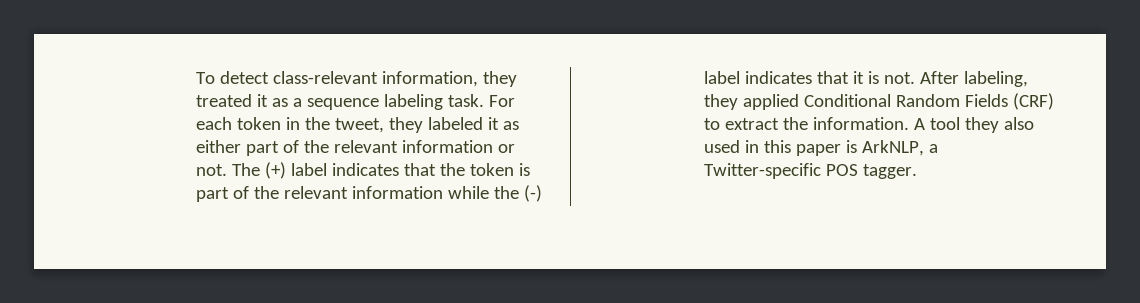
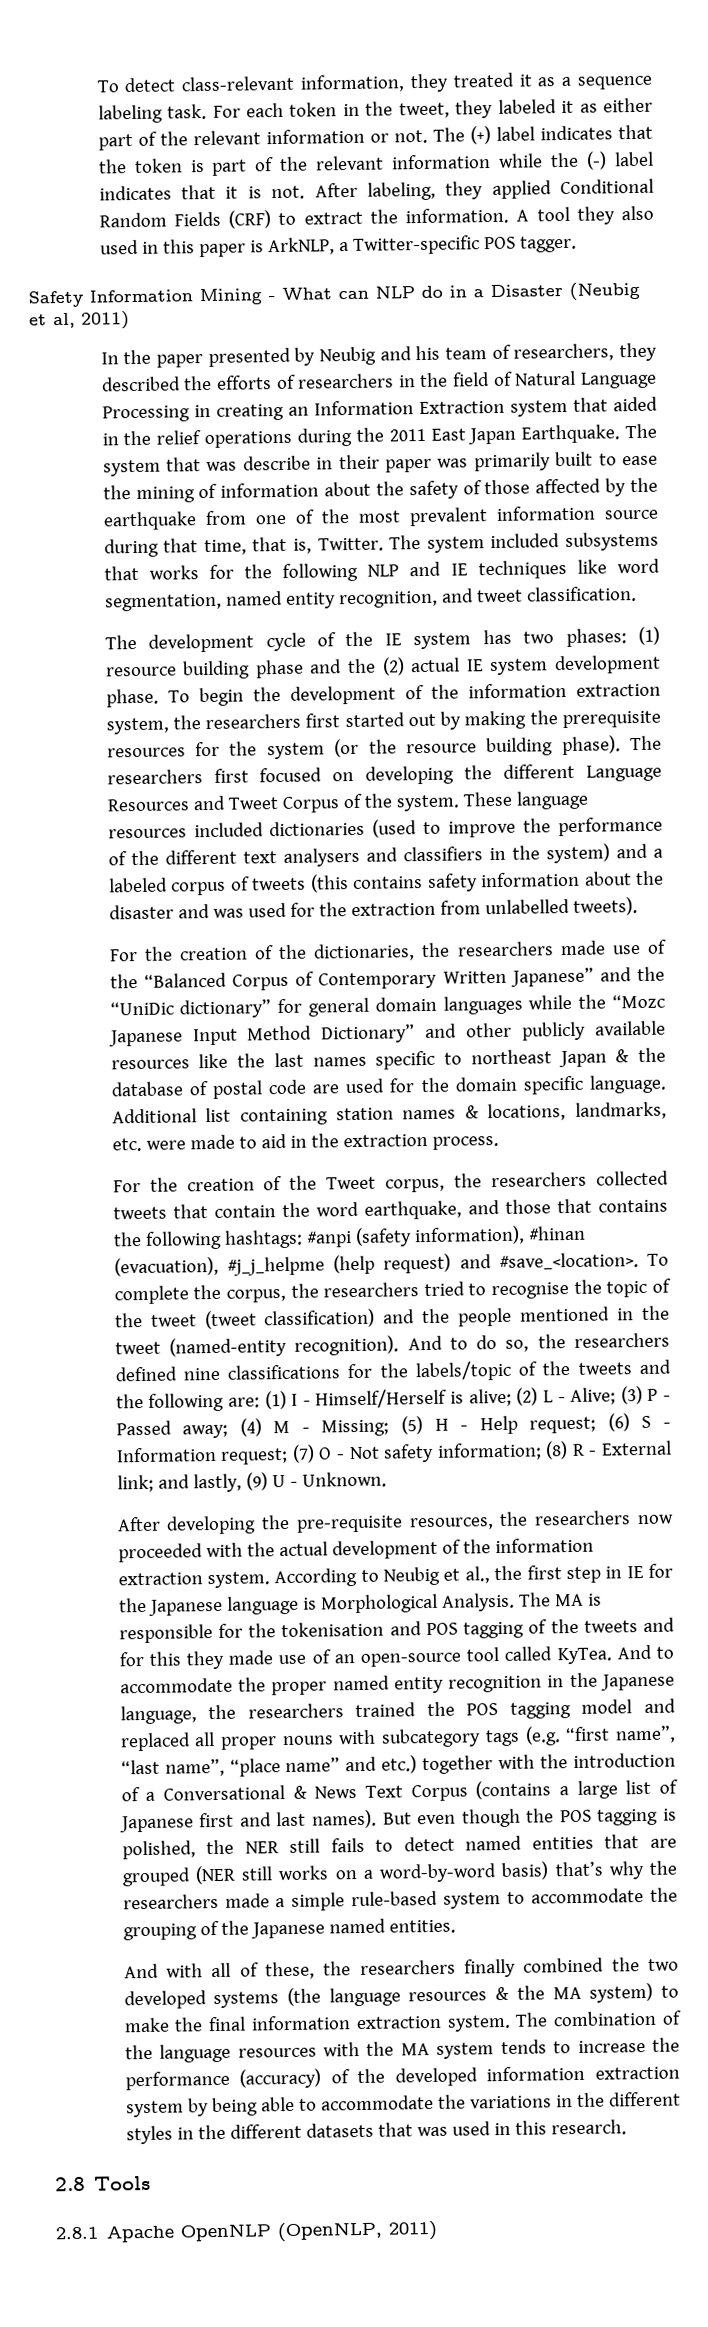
(918, 171) none -> [28,281,640,308] [29,311,130,330] [100,342,657,368] [101,370,657,392] [101,396,658,423] [101,423,657,449] [102,451,658,477] [102,477,658,503] [102,505,659,531] [103,531,659,558] [103,558,660,582] [104,586,637,612] [104,626,660,653] [105,654,661,680] [105,682,661,708] [105,710,661,735] [106,735,663,760] [106,763,662,785] [106,790,589,813] [107,816,663,839] [107,843,663,867] [107,870,664,896] [108,897,638,920] [108,939,668,962] [109,966,665,991] [109,994,665,1019] [108,1020,666,1047] [110,1047,666,1070] [110,1074,667,1099] [111,1101,667,1126] [111,1133,499,1152] [112,1170,669,1193] [112,1198,668,1220] [112,1225,586,1250] [113,1252,669,1277] [113,1278,671,1305] [114,1305,670,1330] [114,1332,670,1358] [114,1359,671,1382] [115,1385,672,1412] [115,1413,671,1439] [115,1440,673,1465] [116,1471,387,1493] [116,1510,674,1535] [117,1537,594,1563] [117,1563,673,1589] [118,1592,602,1616] [118,1617,675,1644] [118,1644,674,1670] [119,1672,675,1696] [119,1698,677,1725] [119,1725,676,1752] [120,1752,676,1777] [120,1779,678,1802] [119,1808,678,1833] [121,1834,678,1860] [121,1860,677,1887] [122,1887,678,1911] [122,1918,456,1941] [123,1957,679,1980] [123,1982,679,2010] [123,2010,682,2033] [124,2037,680,2063] [124,2065,680,2091] [125,2091,682,2118] [125,2119,627,2145] [55,2175,152,2192] [55,2220,439,2243] // Safety Information Mining - What can NLP do in a Disaster (Neubig et al, 2011) // In the paper presented by Neubig and his team of researchers, they described the efforts of researchers in the field of Natural Language Processing in creating an Information Extraction system that aided in the relief operations during the 2011 East Japan Earthquake. The system that was describe in their paper was primarily built to ease the mining of information about the safety of those affected by the earthquake from one of the most prevalent information source during that time, that is, Twitter. The system included subsystems that works for the following NLP and IE techniques like word segmentation, named entity recognition, and tweet classification. // The development cycle of the IE system has two phases: (1) resource building phase and the (2) actual IE system development phase. To begin the development of the information extraction system, the researchers first started out by making the prerequisite resources for the system (or the resource building phase). The researchers first focused on developing the different Language Resources and Tweet Corpus of the system. These language resources included dictionaries (used to improve the performance of the different text analysers and classifiers in the system) and a labeled corpus of tweets (this contains safety information about the disaster and was used for the extraction from unlabelled tweets). // For the creation of the dictionaries, the researchers made use of the “Balanced Corpus of Contemporary Written Japanese” and the “UniDic dictionary” for general domain languages while the “Mozc Japanese Input Method Dictionary” and other publicly available resources like the last names specific to northeast Japan & the database of postal code are used for the domain specific language. Additional list containing station names & locations, landmarks, etc. were made to aid in the extraction process. // For the creation of the Tweet corpus, the researchers collected tweets that contain the word earthquake, and those that contains the following hashtags: #anpi (safety information), #hinan (evacuation), #j_j_helpme (help request) and #save_<location>. To complete the corpus, the researchers tried to recognise the topic of the tweet (tweet classification) and the people mentioned in the tweet (named-entity recognition). And to do so, the researchers defined nine classifications for the labels/topic of the tweets and the following are: (1) I - Himself/Herself is alive; (2) L - Alive; (3) P - Passed away; (4) M - Missing; (5) H - Help request; (6) S - Information request; (7) O - Not safety information; (8) R - External link; and lastly, (9) U - Unknown. // After developing the pre-requisite resources, the researchers now proceeded with the actual development of the information extraction system. According to Neubig et al., the first step in IE for the Japanese language is Morphological Analysis. The MA is responsible for the tokenisation and POS tagging of the tweets and for this they made use of an open-source tool called KyTea. And to accommodate the proper named entity recognition in the Japanese language, the researchers trained the POS tagging model and replaced all proper nouns with subcategory tags (e.g. “first name”, “last name”, “place name” and etc.) together with the introduction of a Conversational & News Text Corpus (contains a large list of Japanese first and last names). But even though the POS tagging is polished, the NER still fails to detect named entities that are grouped (NER still works on a word-by-word basis) that’s why the researchers made a simple rule-based system to accommodate the grouping of the Japanese named entities. // And with all of these, the researchers finally combined the two developed systems (the language resources & the MA system) to make the final information extraction system. The combination of the language resources with the MA system tends to increase the performance (accuracy) of the developed information extraction system by being able to accommodate the variations in the different styles in the different datasets that was used in this research. // 2.8 Tools // 2.8.1 Apache OpenNLP (OpenNLP, 2011)

